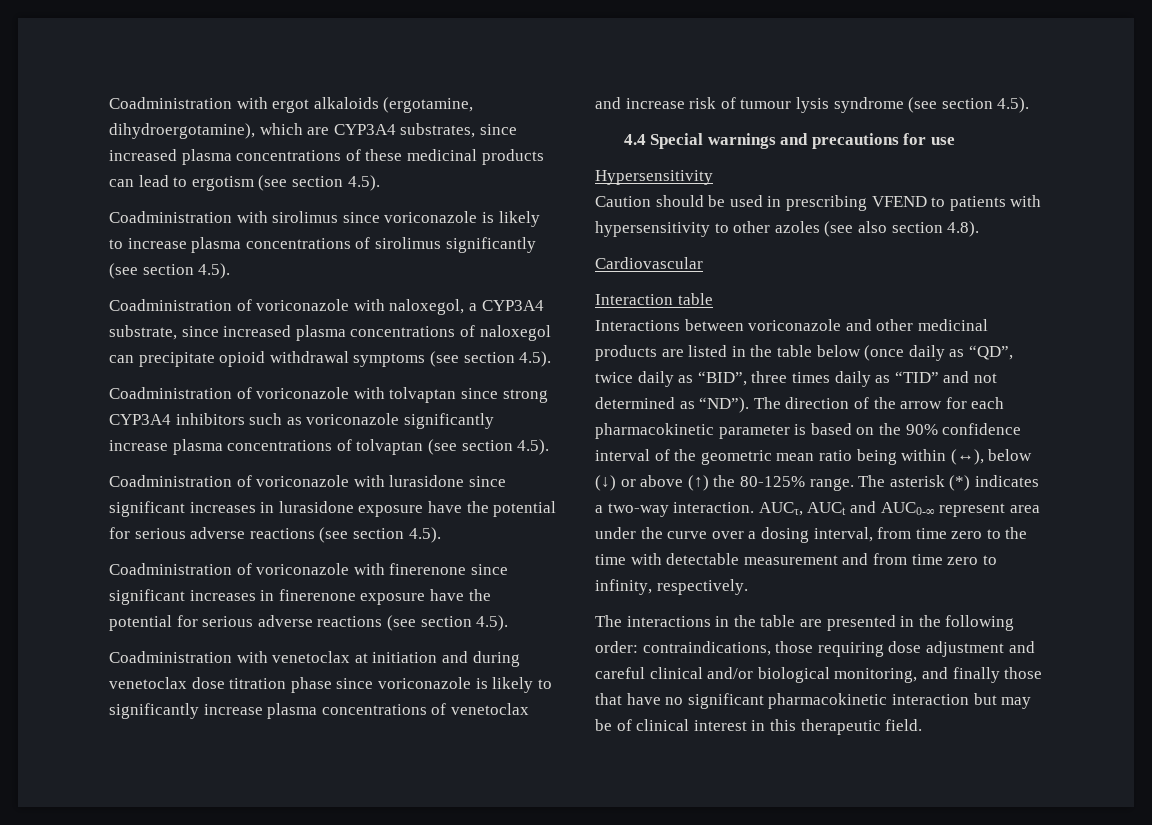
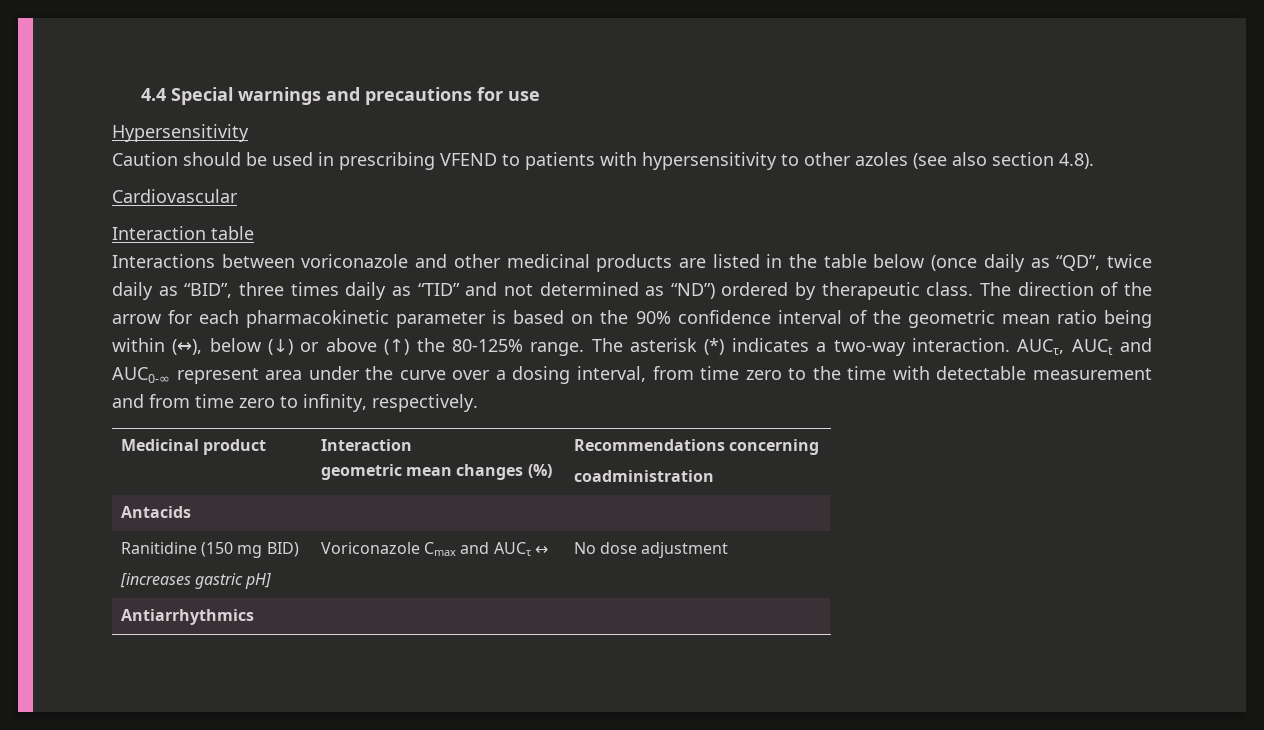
[109,97,474,113] [109,123,517,139] [109,149,544,165] [109,175,380,191] [109,211,540,227] [109,237,536,253] [109,263,231,279] [109,299,544,315] [109,325,551,341] [109,351,552,367] [109,387,548,403] [109,413,494,429] [109,439,550,455] [109,475,506,487] [109,501,557,517] [109,527,441,543] [109,563,508,575] [109,589,491,605] [109,615,509,631] [109,651,520,667] [109,677,552,693] [109,703,529,719] [595,97,1030,113] Coadministration with ergot alkaloids (ergotamine, dihydroergotamine), which are CYP3A4 substrates, since increased plasma concentrations of these medicinal products can lead to ergotism (see section 4.5). // Coadministration with sirolimus since voriconazole is likely to increase plasma concentrations of sirolimus significantly (see section 4.5). // Coadministration of voriconazole with naloxegol, a CYP3A4 substrate, since increased plasma concentrations of naloxegol can precipitate opioid withdrawal symptoms (see section 4.5). // Coadministration of voriconazole with tolvaptan since strong CYP3A4 inhibitors such as voriconazole significantly increase plasma concentrations of tolvaptan (see section 4.5). // Coadministration of voriconazole with lurasidone since significant increases in lurasidone exposure have the potential for serious adverse reactions (see section 4.5). // Coadministration of voriconazole with finerenone since significant increases in finerenone exposure have the potential for serious adverse reactions (see section 4.5). // Coadministration with venetoclax at initiation and during venetoclax dose titration phase since voriconazole is likely to significantly increase plasma concentrations of venetoclax and increase risk of tumour lysis syndrome (see section 4.5). // -> (140, 94) none
[699,397,750,413] “ND”). -> [670,282,974,300] “ND”) ordered by therapeutic class.
[595,615,1015,631] [595,641,1035,657] [595,667,1043,683] [595,693,1032,709] [595,719,923,735] // The interactions in the table are presented in the following order: contraindications, those requiring dose adjustment and careful clinical and/or biological monitoring, and finally those that have no significant pharmacokinetic interaction but may be of clinical interest in this therapeutic field. -> [120,439,267,455] [320,439,412,451] [320,464,552,480] [573,439,820,455] [573,470,714,482] [120,506,191,518] [120,542,299,558] [119,573,272,589] [320,542,549,556] [573,542,729,558] [120,609,254,625] // Medicinal product | Interaction // geometric mean changes (%) | Recommendations concerning // coadministration // Antacids // Ranitidine (150 mg BID) // [increases gastric pH] | Voriconazole Cmax and AUCτ ↔ | No dose adjustment // Antiarrhythmics

